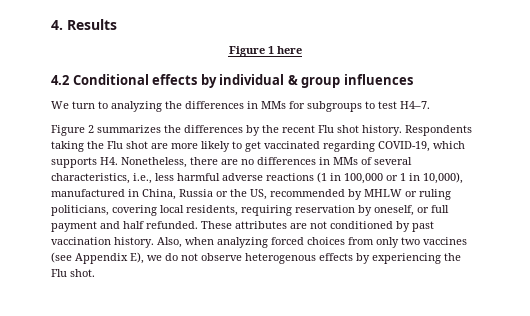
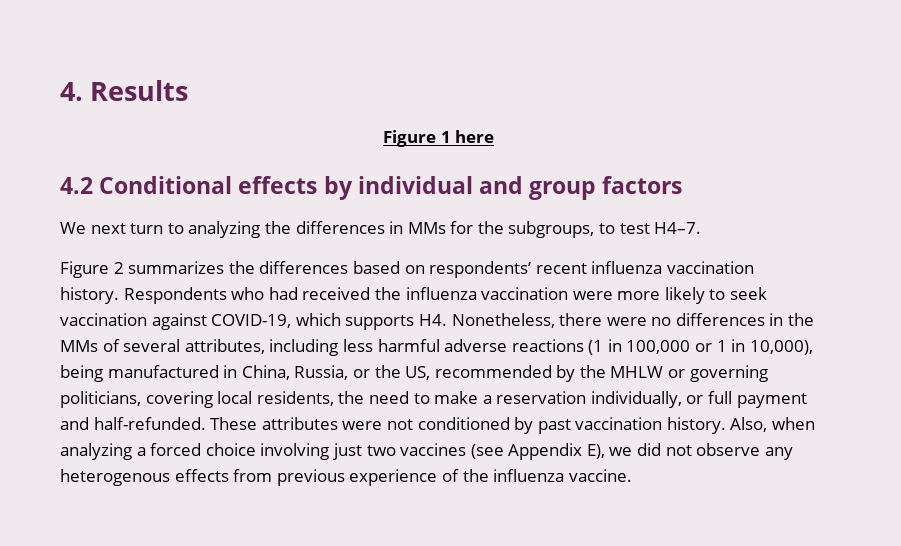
[287,74,413,88] & group influences -> [479,176,683,200] and group factors
(69, 105) none -> [90,223,126,234] next
[307,101,362,112] subgroups -> [477,221,595,238] the subgroups,
[246,125,472,136] [51,141,375,152] by the recent Flu shot history. Respondents taking the Flu shot are more likely to get vaccinated regarding -> [352,261,754,278] [60,287,768,304] [60,313,207,330] based on respondents’ recent influenza vaccination history. Respondents who had received the influenza vaccination were more likely to seek vaccination against
[221,159,238,165] are -> [606,317,647,326] were
(330, 161) none -> [788,313,815,326] the
[51,173,152,184] characteristics, i.e., -> [184,339,339,356] attributes, including
(463, 178) none -> [60,365,103,382] being
[179,189,213,197] Russia -> [294,365,349,380] Russia,
(362, 194) none -> [579,365,606,378] the
[419,189,451,200] ruling -> [689,365,768,382] governing
[241,205,414,216] requiring reservation by oneself, -> [338,391,682,408] the need to make a reservation individually,
[123,221,198,229] half refunded. -> [93,417,206,430] half-refunded.
[290,223,307,229] are -> [342,421,383,430] were
[271,237,399,248] forced choices from only -> [136,443,362,460] a forced choice involving just
[165,253,178,261] do -> [637,443,662,456] did
(242, 257) none -> [764,447,793,460] any
[356,253,461,264] [51,269,95,277] by experiencing the Flu shot. -> [233,469,632,486] from previous experience of the influenza vaccine.

